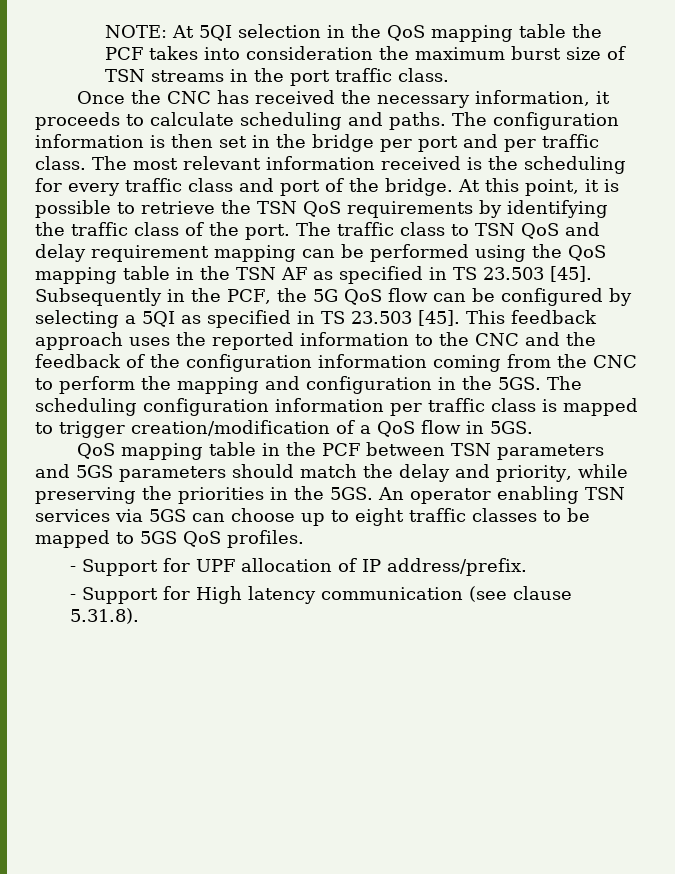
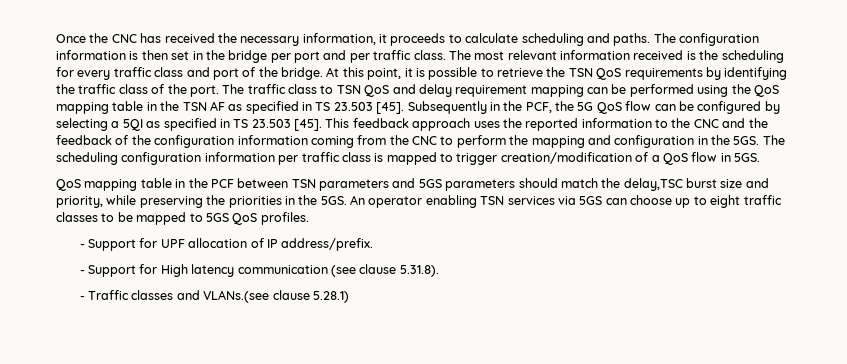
[104,24,602,42] [104,46,626,60] [104,68,449,86] NOTE: At 5QI selection in the QoS mapping table the PCF takes into consideration the maximum burst size of TSN streams in the port traffic class. // -> (56, 38) none
[399,464,450,482] delay -> [623,178,743,191] delay,TSC burst size
(139, 616) none -> [79,290,349,303] // - Traffic classes and VLANs.(see clause 5.28.1)

